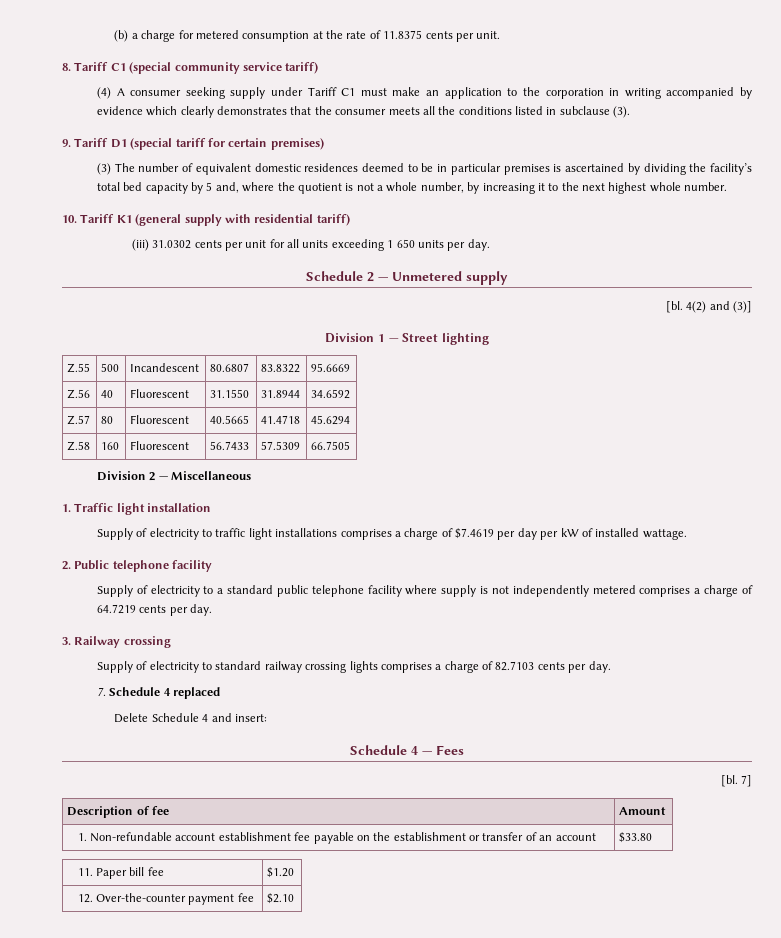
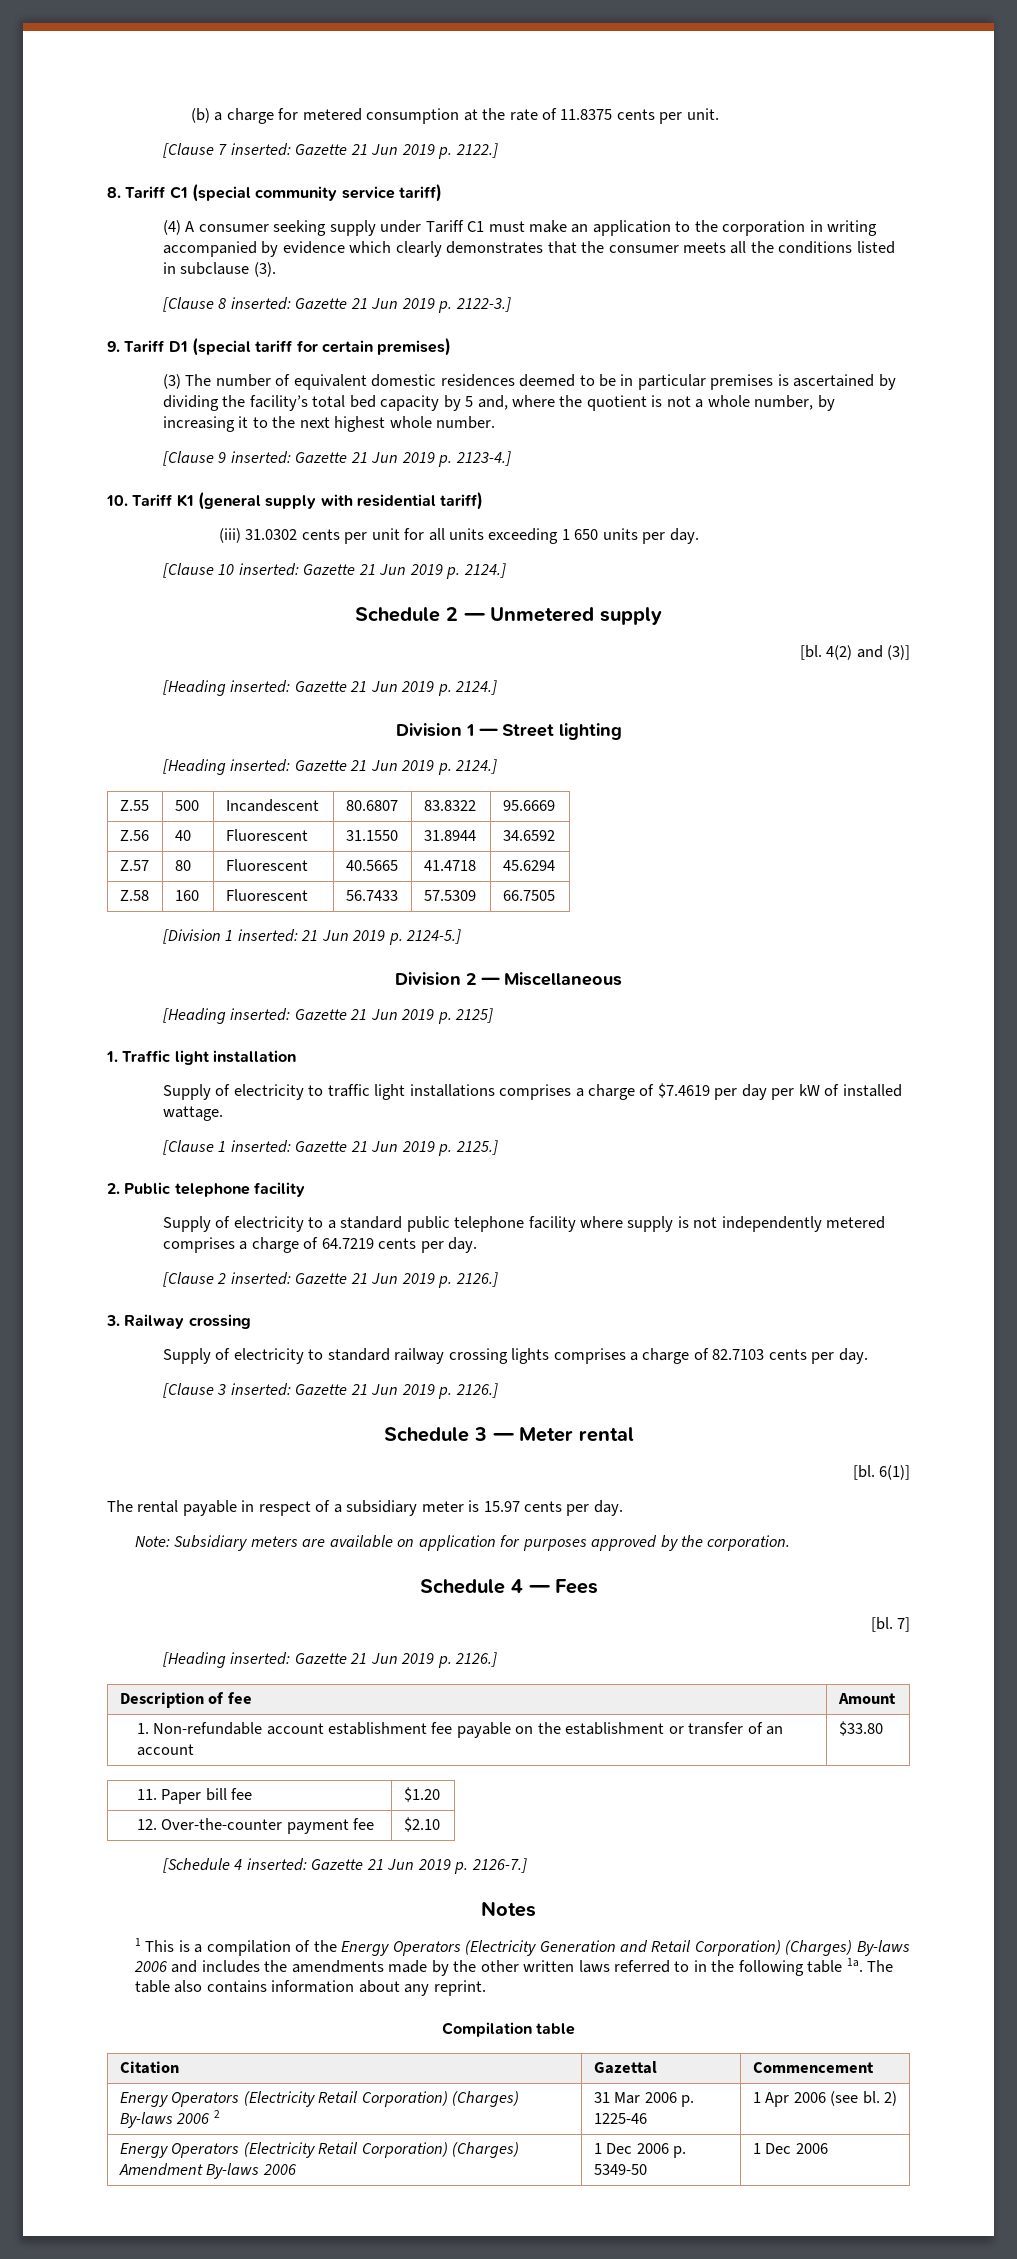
(501, 35) none -> [162,143,498,159] // [Clause 7 inserted: Gazette 21 Jun 2019 p. 2122.]
(631, 112) none -> [162,297,511,313] // [Clause 8 inserted: Gazette 21 Jun 2019 p. 2122-3.]
(728, 186) none -> [162,451,511,467] // [Clause 9 inserted: Gazette 21 Jun 2019 p. 2123-4.]
(490, 245) none -> [162,563,506,579] // [Clause 10 inserted: Gazette 21 Jun 2019 p. 2124.]
(752, 307) none -> [162,680,498,696] // [Heading inserted: Gazette 21 Jun 2019 p. 2124.]
(489, 339) none -> [162,759,498,775] // [Heading inserted: Gazette 21 Jun 2019 p. 2124.]
[96,471,252,481] Division 2 — Miscellaneous -> [162,929,462,945] [395,972,622,986] [162,1008,494,1024] [Division 1 inserted: 21 Jun 2019 p. 2124-5.] // Division 2 — Miscellaneous // [Heading inserted: Gazette 21 Jun 2019 p. 2125]
(687, 534) none -> [162,1140,498,1156] // [Clause 1 inserted: Gazette 21 Jun 2019 p. 2125.]
(213, 610) none -> [162,1272,498,1288] // [Clause 2 inserted: Gazette 21 Jun 2019 p. 2126.]
[96,687,221,699] [114,713,267,723] 7. Schedule 4 replaced // Delete Schedule 4 and insert: -> [162,1383,498,1399] [383,1427,634,1442] [852,1465,910,1480] [107,1500,623,1516] [134,1535,791,1551] [Clause 3 inserted: Gazette 21 Jun 2019 p. 2126.] // Schedule 3 — Meter rental // [bl. 6(1)] // The rental payable in respect of a subsidiary meter is 15.97 cents per day. // Note: Subsidiary meters are available on application for purposes approved by the corporation.
(752, 781) none -> [162,1652,498,1668] // [Heading inserted: Gazette 21 Jun 2019 p. 2126.]
(295, 898) none -> [162,1858,527,1874] [481,1901,536,1917] [134,1938,910,1956] [133,1958,894,1976] [134,1980,486,1996] [441,2022,576,2037] [119,2061,179,2074] [593,2061,657,2074] [752,2062,874,2073] [119,2091,520,2107] [119,2110,220,2128] [593,2092,695,2107] [593,2113,647,2124] [752,2091,898,2107] [119,2142,520,2158] [118,2163,297,2179] [593,2143,687,2158] [593,2164,647,2175] [752,2143,828,2154] // [Schedule 4 inserted: Gazette 21 Jun 2019 p. 2126-7.] // Notes // 1 This is a compilation of the Energy Operators (Electricity Generation and Retail Corporation) (Charges) By-laws 2006 and includes the amendments made by the other written laws referred to in the following table 1a. The table also contains information about any reprint. // Compilation table // Citation | Gazettal | Commencement // Energy Operators (Electricity Retail Corporation) (Charges) By-laws 2006 2 | 31 Mar 2006 p. 1225-46 | 1 Apr 2006 (see bl. 2) // Energy Operators (Electricity Retail Corporation) (Charges) Amendment By-laws 2006 | 1 Dec 2006 p. 5349-50 | 1 Dec 2006

